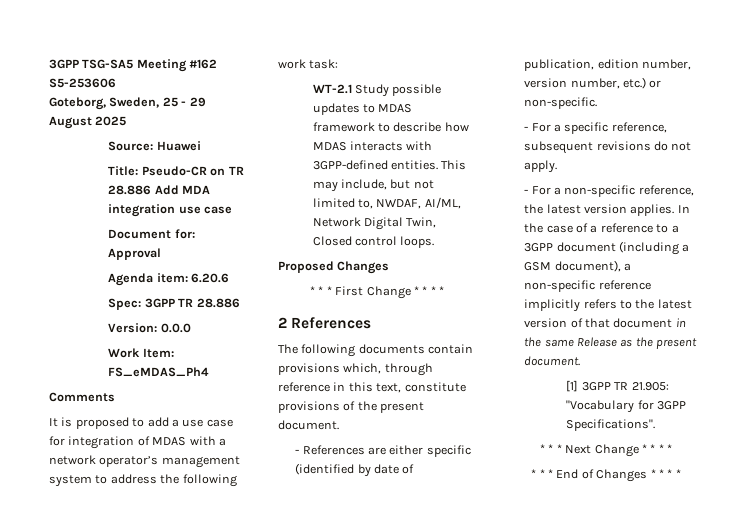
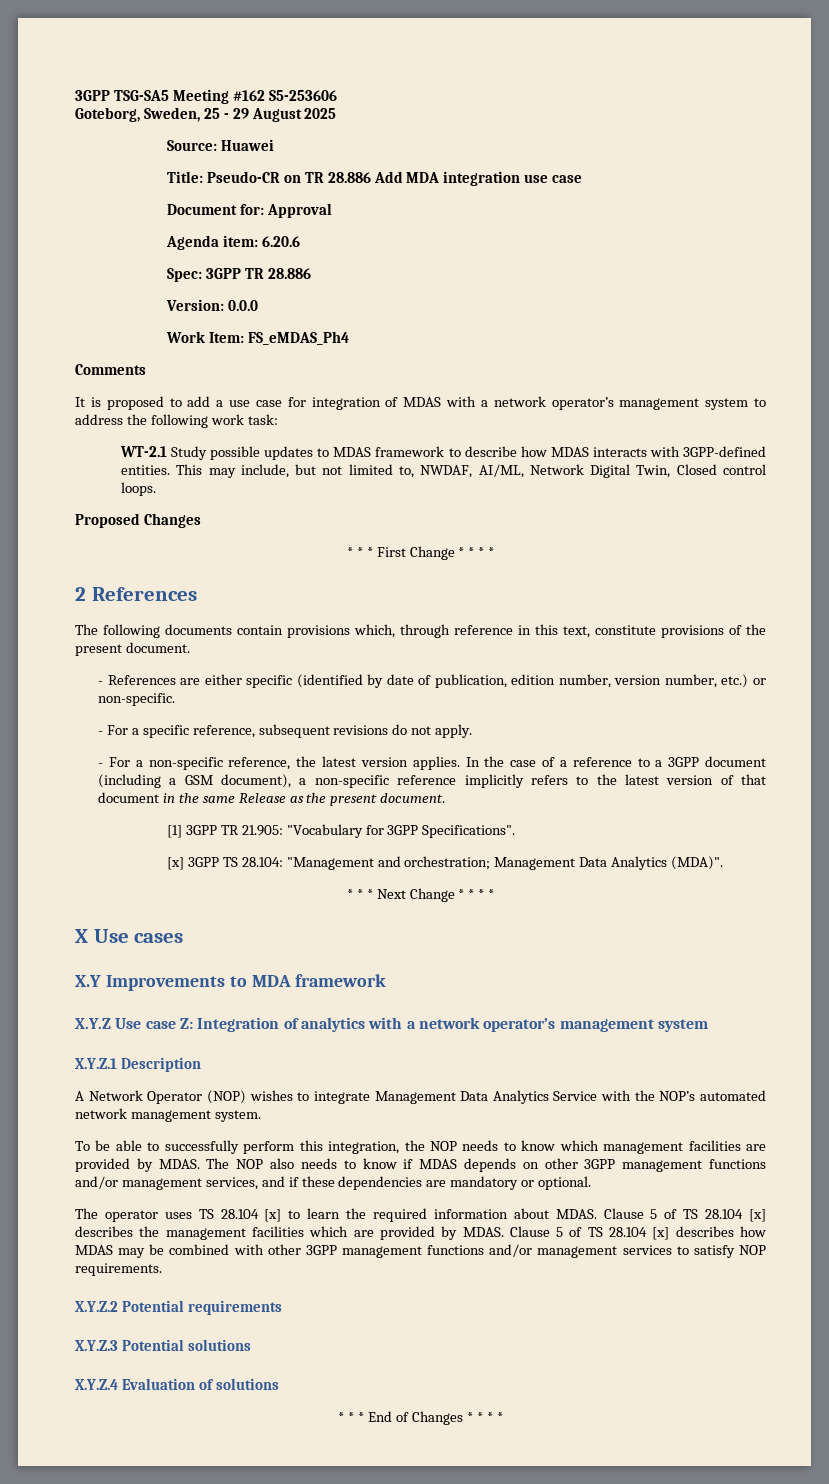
(656, 425) none -> [166,856,724,870] // [x] 3GPP TS 28.104: "Management and orchestration; Management Data Analytics (MDA)".
(672, 448) none -> [75,929,184,943] [75,974,387,991] [75,1017,708,1032] [75,1057,201,1072] [75,1090,766,1104] [75,1108,261,1122] [75,1140,766,1154] [75,1158,766,1172] [75,1176,592,1190] [75,1208,767,1222] [75,1226,766,1240] [75,1244,766,1258] [75,1263,162,1276] [75,1300,282,1315] [75,1339,251,1351] [75,1378,279,1390] // X Use cases // X.Y Improvements to MDA framework // X.Y.Z Use case Z: Integration of analytics with a network operator’s management system // X.Y.Z.1 Description // A Network Operator (NOP) wishes to integrate Management Data Analytics Service with the NOP’s automated network management system. // To be able to successfully perform this integration, the NOP needs to know which management facilities are provided by MDAS. The NOP also needs to know if MDAS depends on other 3GPP management functions and/or management services, and if these dependencies are mandatory or optional. // The operator uses TS 28.104 [x] to learn the required information about MDAS. Clause 5 of TS 28.104 [x] describes the management facilities which are provided by MDAS. Clause 5 of TS 28.104 [x] describes how MDAS may be combined with other 3GPP management functions and/or management services to satisfy NOP requirements. // X.Y.Z.2 Potential requirements // X.Y.Z.3 Potential solutions // X.Y.Z.4 Evaluation of solutions

